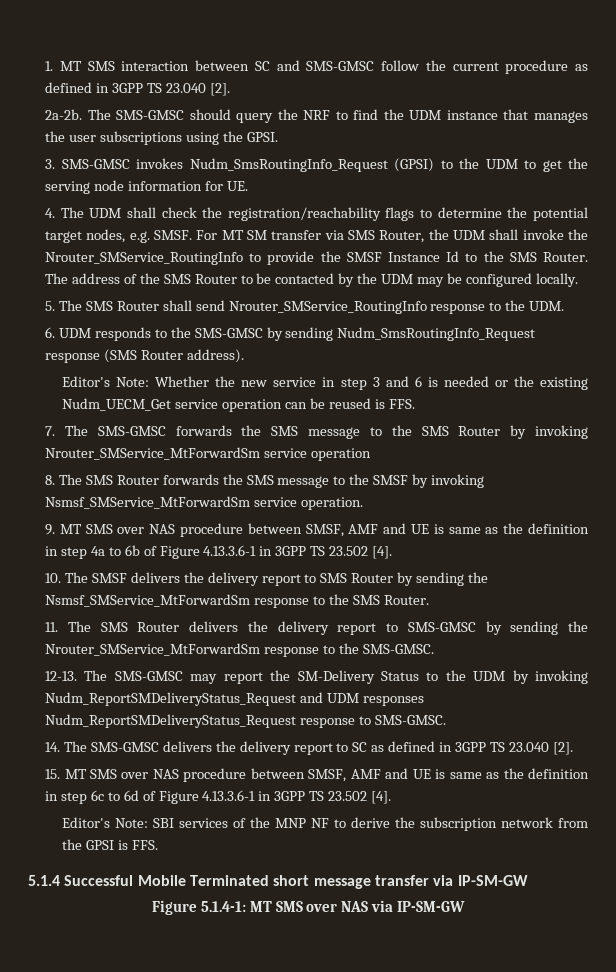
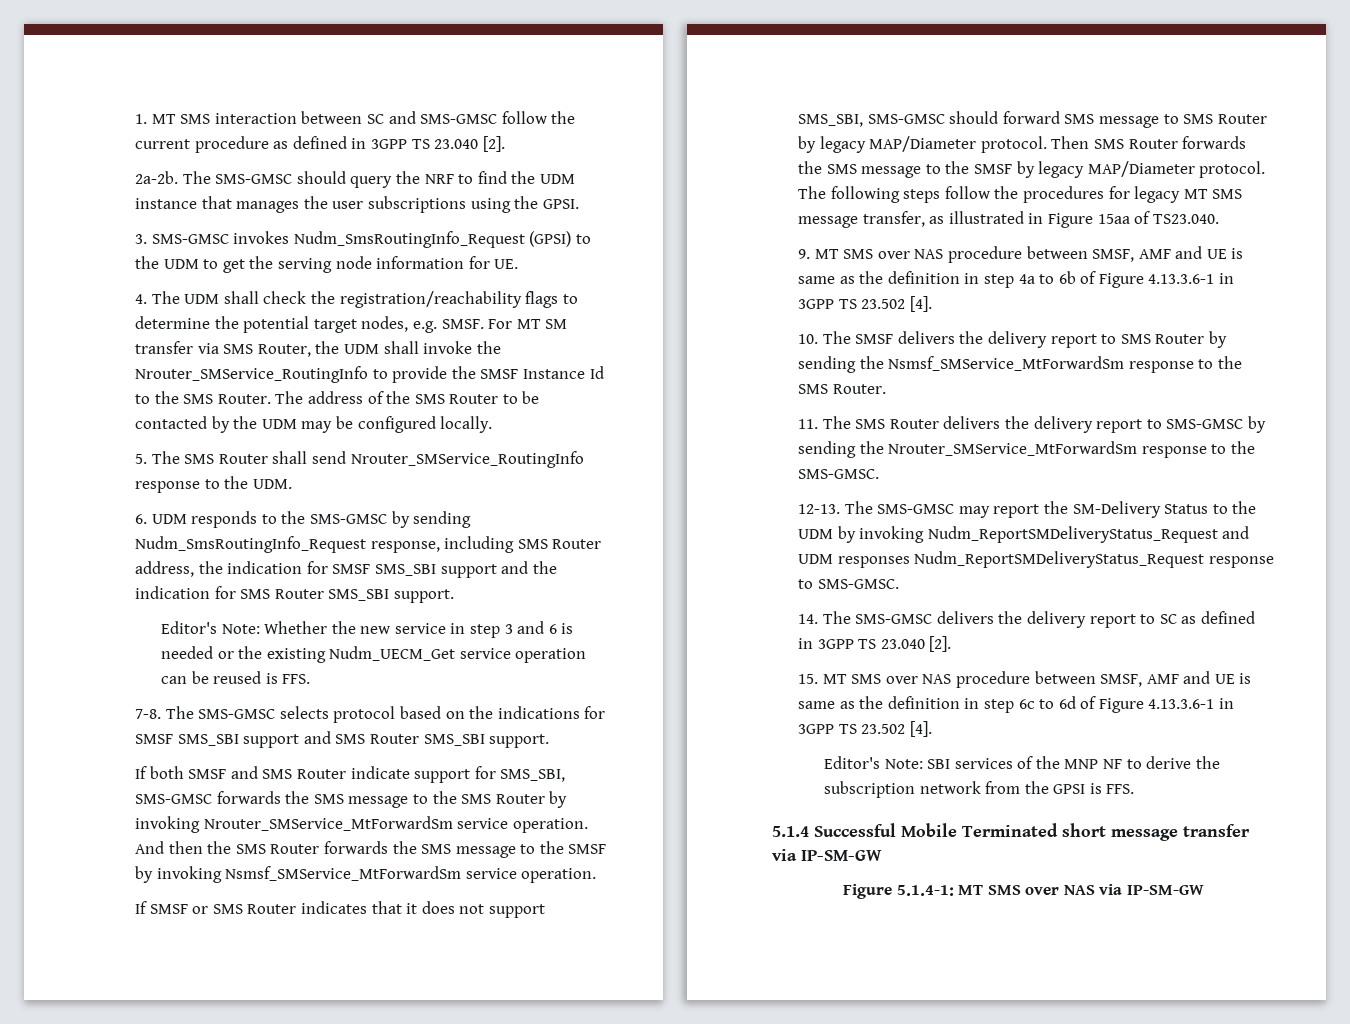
[45,349,244,363] response (SMS Router address). -> [370,536,602,553] [134,561,557,578] [134,586,454,603] response, including SMS Router address, the indication for SMSF SMS_SBI support and the indication for SMS Router SMS_SBI support.
[45,425,166,436] 7. The SMS-GMSC -> [134,706,606,723] [134,731,550,748] [134,766,566,783] [134,794,212,804] 7-8. The SMS-GMSC selects protocol based on the indications for SMSF SMS_SBI support and SMS Router SMS_SBI support. // If both SMSF and SMS Router indicate support for SMS_SBI, SMS-GMSC
[310,448,371,461] [45,474,82,485] operation // 8. The -> [512,818,588,833] [134,841,232,854] operation. And then the
(363, 503) none -> [134,901,545,918] [797,111,1267,128] [797,136,1247,153] [797,161,1266,178] [797,186,1243,203] [797,211,1219,228] // If SMSF or SMS Router indicates that it does not support SMS_SBI, SMS-GMSC should forward SMS message to SMS Router by legacy MAP/Diameter protocol. Then SMS Router forwards the SMS message to the SMSF by legacy MAP/Diameter protocol. The following steps follow the procedures for legacy MT SMS message transfer, as illustrated in Figure 15aa of TS23.040.

